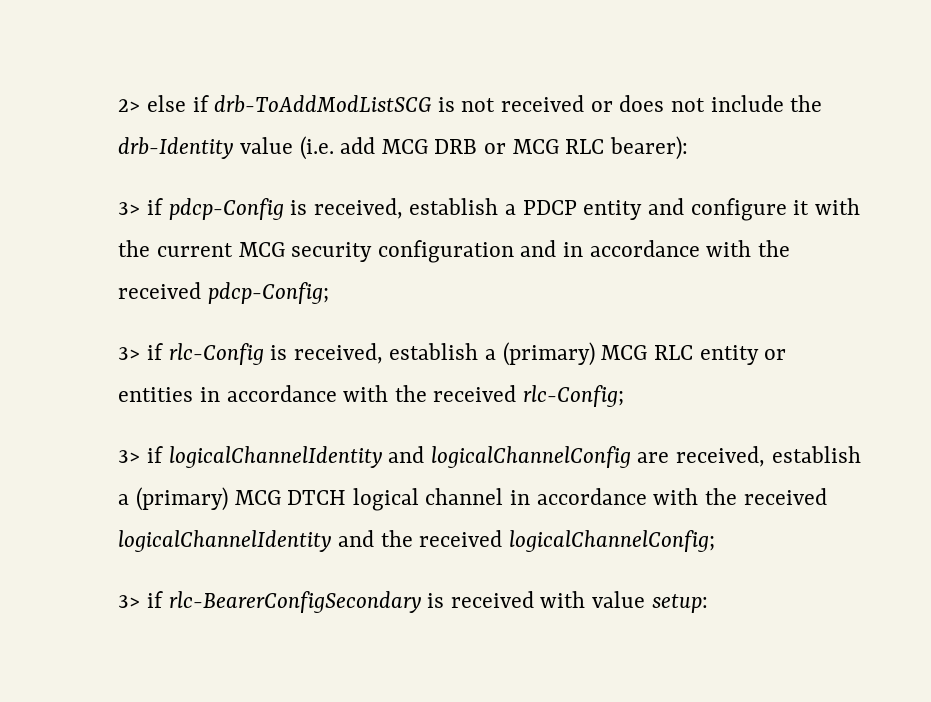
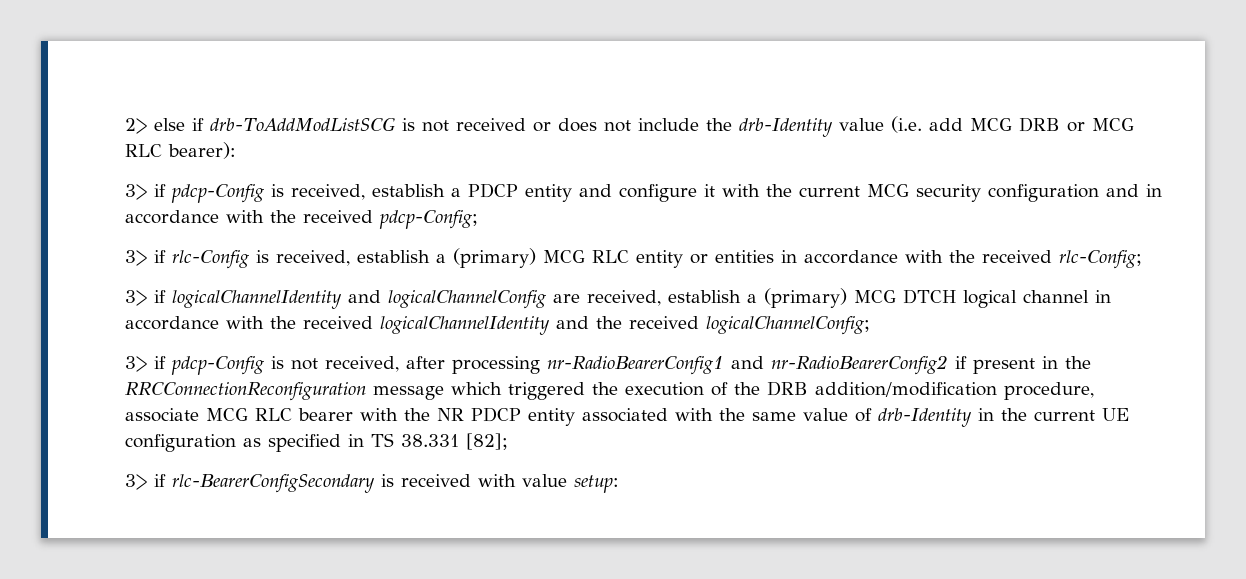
(715, 541) none -> [125,355,1092,375] [125,381,1095,401] [125,407,1130,427] [125,433,509,452] // 3> if pdcp-Config is not received, after processing nr-RadioBearerConfig1 and nr-RadioBearerConfig2 if present in the RRCConnectionReconfiguration message which triggered the execution of the DRB addition/modification procedure, associate MCG RLC bearer with the NR PDCP entity associated with the same value of drb-Identity in the current UE configuration as specified in TS 38.331 [82];

